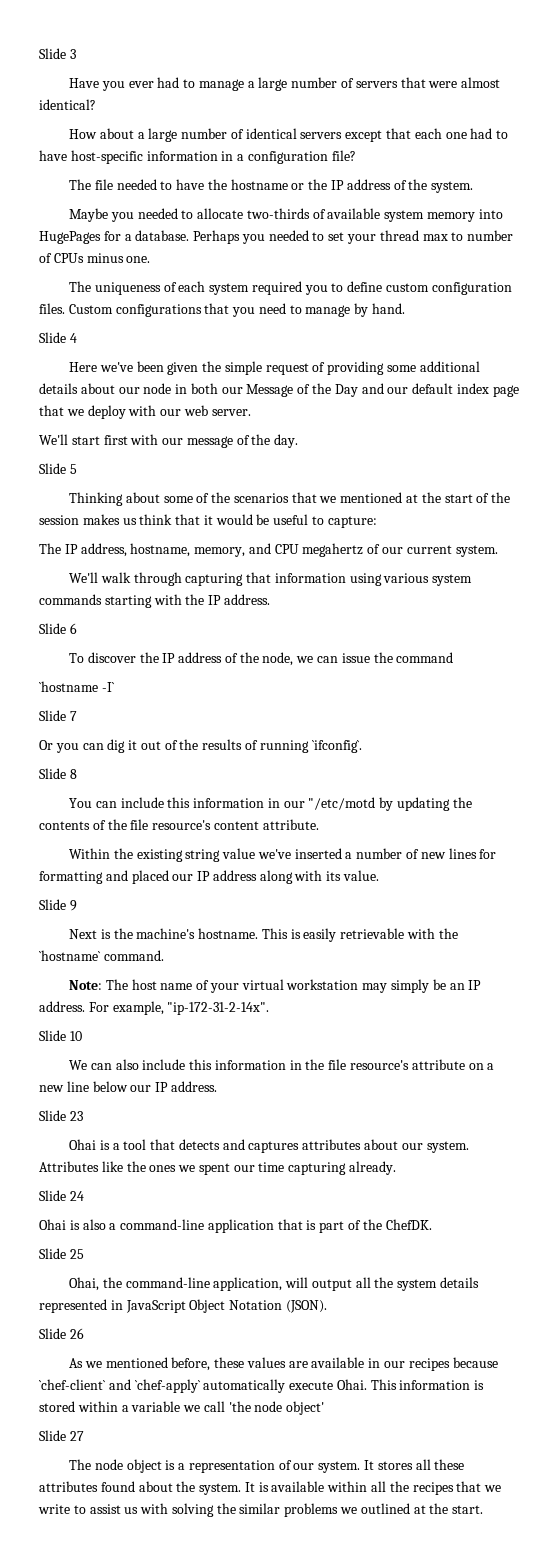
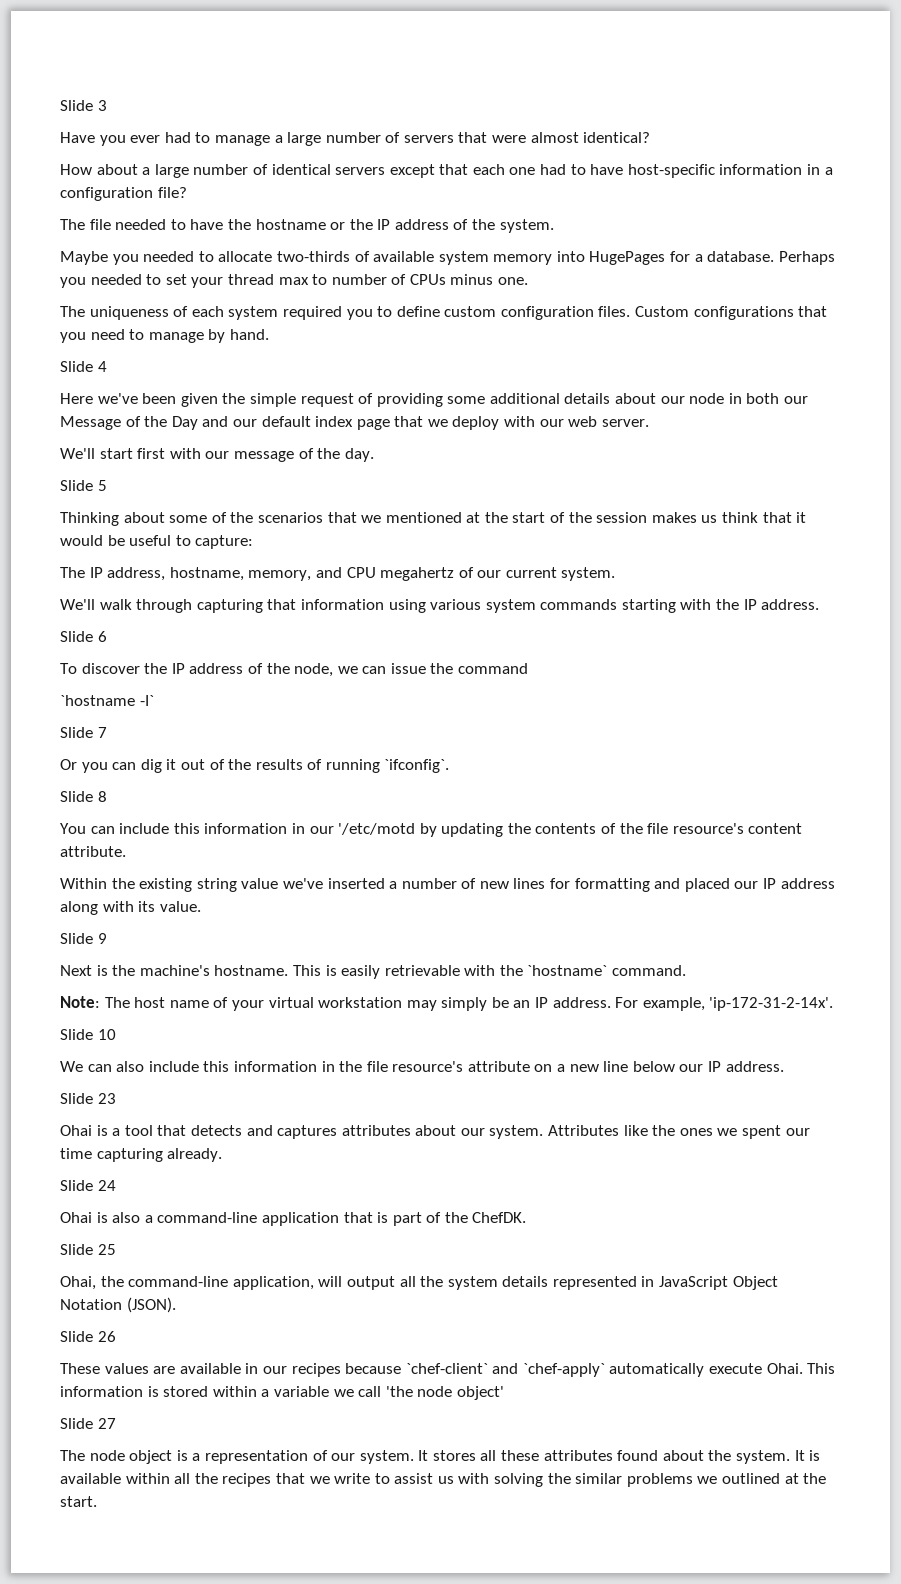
[308,797,376,810] "/etc/motd -> [338,823,416,835] '/etc/motd
[167,1002,270,1015] "ip-172-31-2-14x". -> [709,997,834,1011] 'ip-172-31-2-14x'.
[68,1357,245,1371] As we mentioned before, these -> [60,1363,100,1374] These

